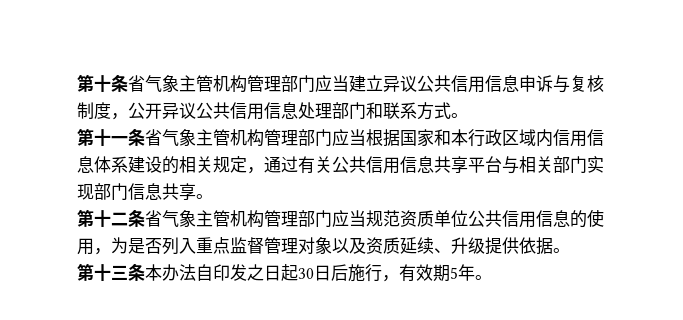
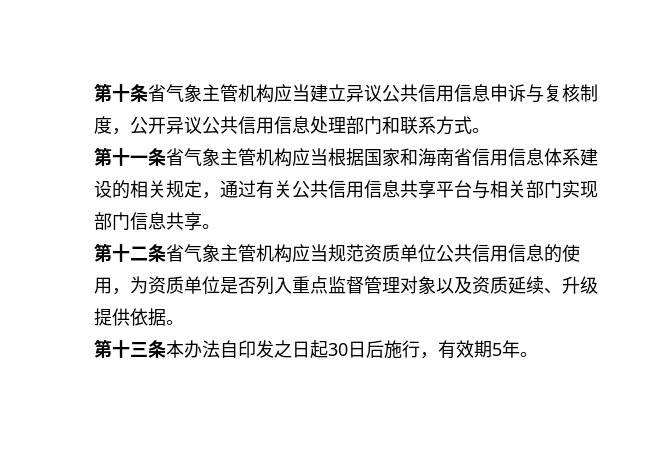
[247,75,315,92] 管理部门 -> (274, 93) none
[264,129,332,146] 管理部门 -> (292, 157) none
[451,129,553,147] 本行政区域内 -> [418,148,472,167] 海南省
[264,210,332,227] 管理部门 -> (292, 253) none
(128, 245) none -> [148,276,220,294] 资质单位

